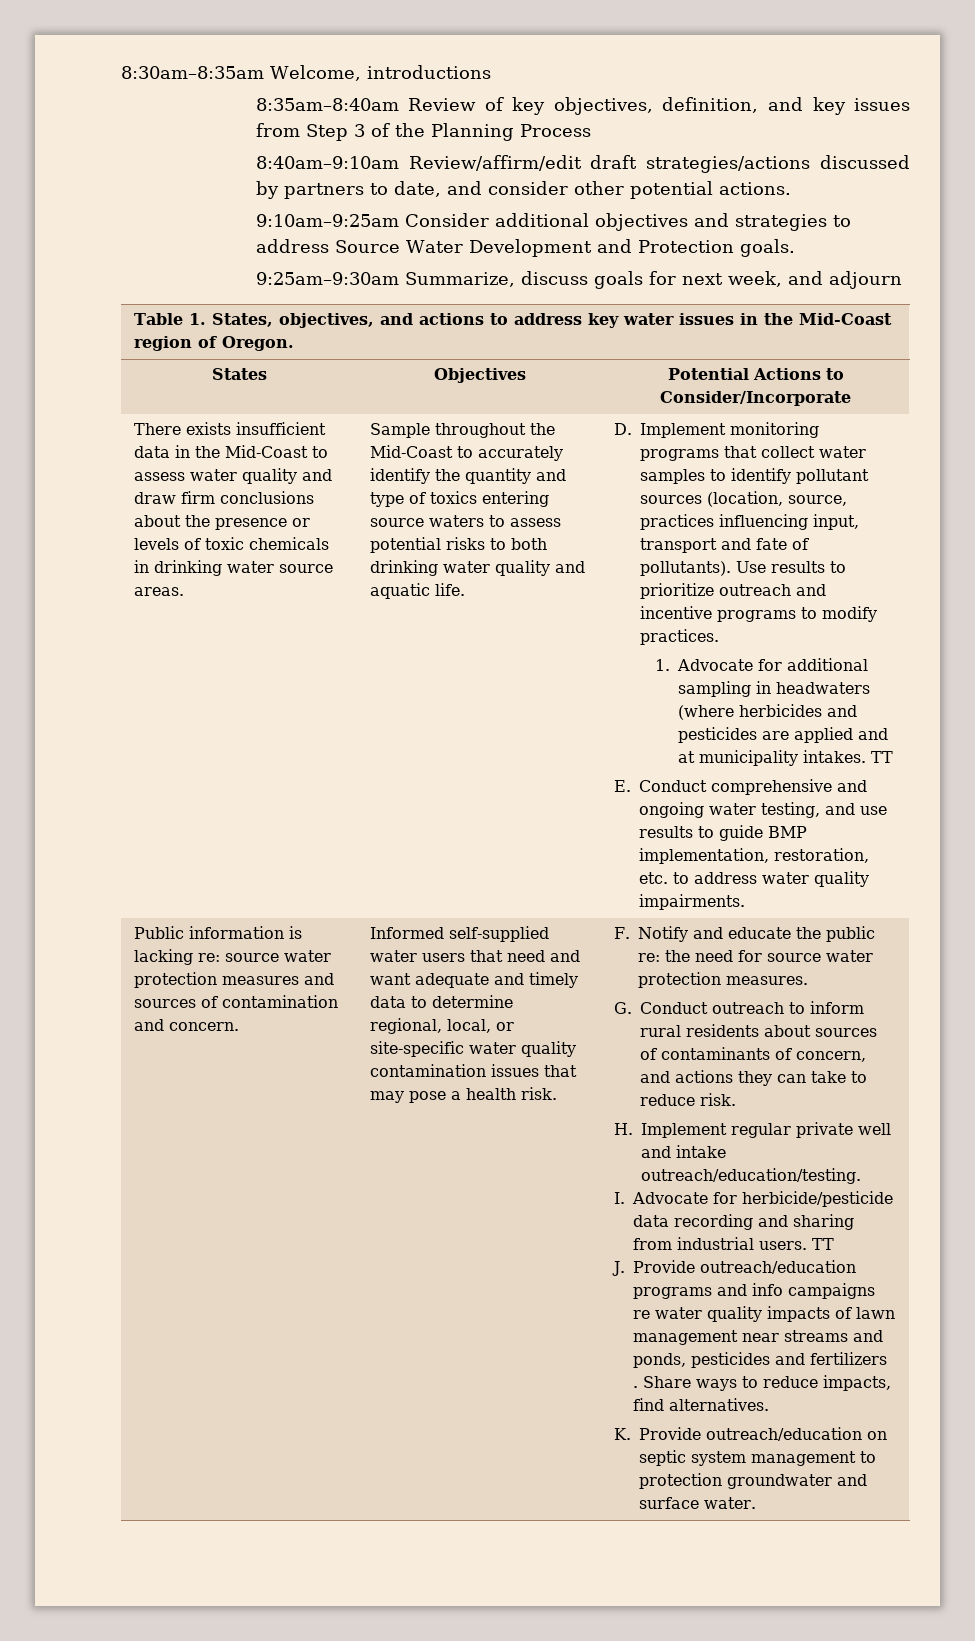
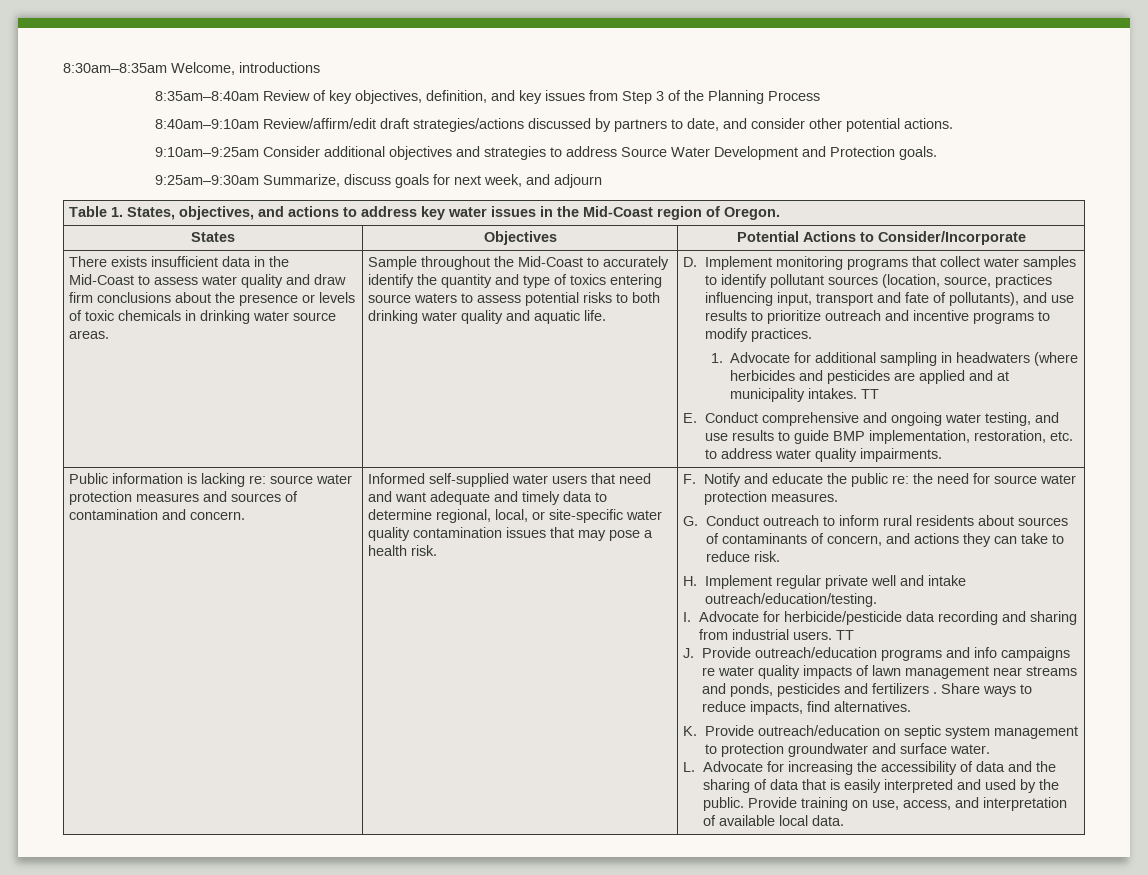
[640,561,767,576] pollutants). Use -> [948,292,1074,306] pollutants), and use
(757, 1503) none -> [683,761,1056,775] [702,779,1059,793] [702,797,1067,811] [702,815,844,826] // L. Advocate for increasing the accessibility of data and the sharing of data that is easily interpreted and used by the public. Provide training on use, access, and interpretation of available local data.

